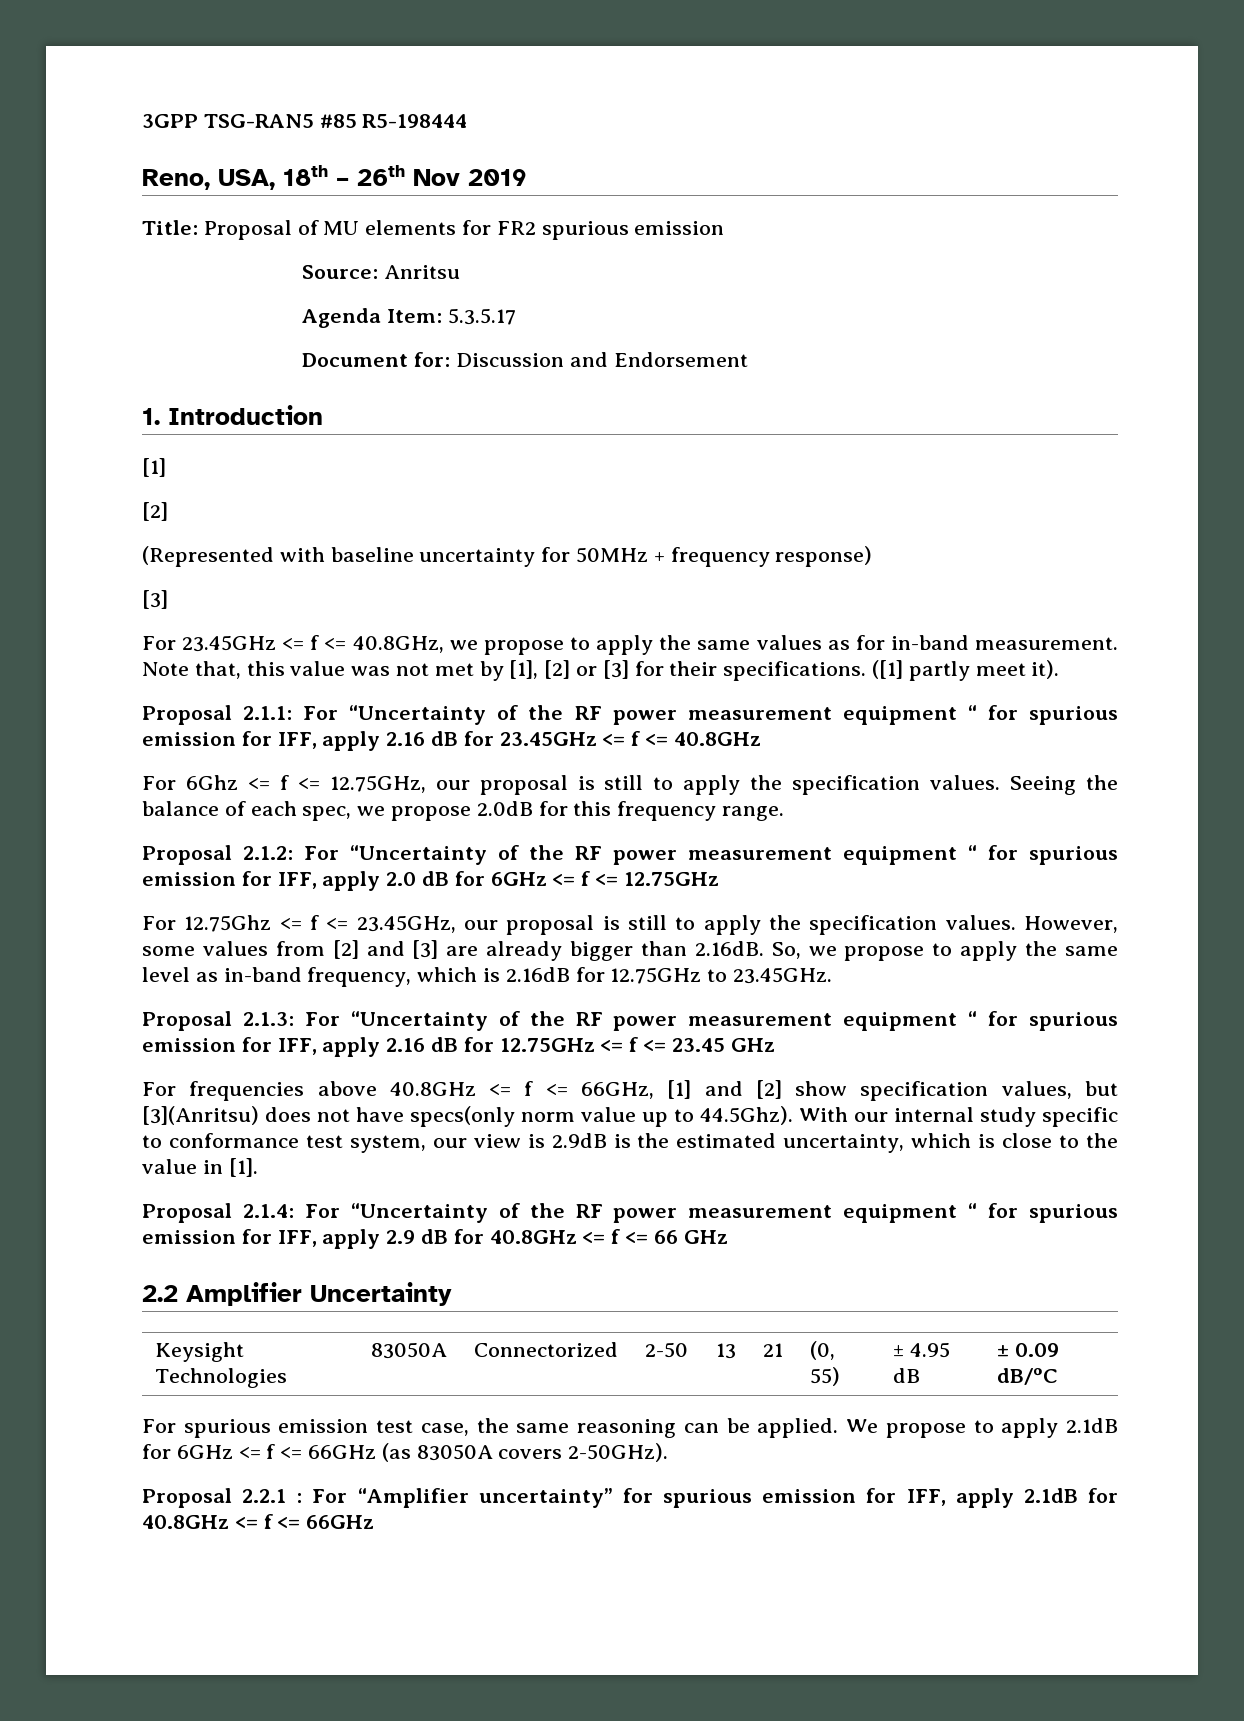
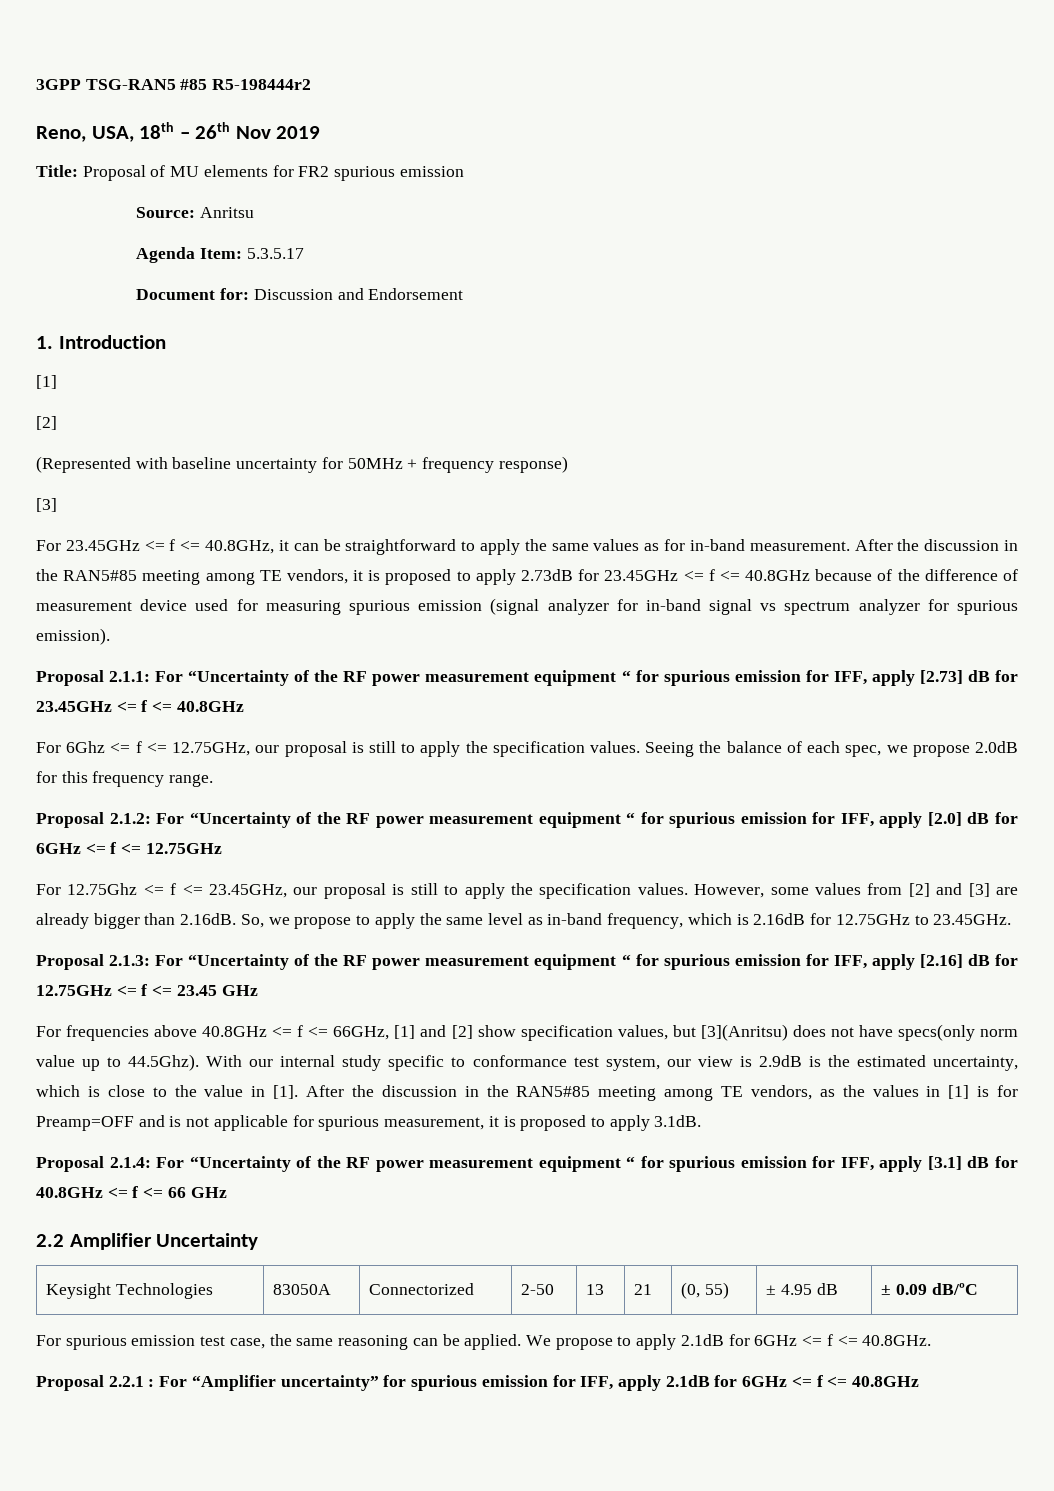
[362,114,468,128] R5-198444 -> [212,79,312,90] R5-198444r2
[449,640,564,655] we propose -> [278,539,457,555] it can be straightforward
[142,660,1060,681] Note that, this value was not met by [1], [2] or [3] for their specifications. ([1] partly meet it). -> [854,539,1019,551] [36,569,1018,585] [36,598,1018,615] [36,628,110,645] After the discussion in the RAN5#85 meeting among TE vendors, it is proposed to apply 2.73dB for 23.45GHz <= f <= 40.8GHz because of the difference of measurement device used for measuring spurious emission (signal analyzer for in-band signal vs spectrum analyzer for spurious emission).
[386,732,426,746] 2.16 -> [919,670,963,684] [2.73]
[386,872,417,886] 2.0 -> [927,812,962,826] [2.0]
[386,1038,426,1052] 2.16 -> [919,954,963,968] [2.16]
(258, 1167) none -> [306,1085,1018,1101] [36,1115,702,1131] After the discussion in the RAN5#85 meeting among TE vendors, as the values in [1] is for Preamp=OFF and is not applicable for spurious measurement, it is proposed to apply 3.1dB.
[386,1230,416,1244] 2.9 -> [927,1156,962,1170] [3.1]
[308,1443,669,1462] 66GHz (as 83050A covers 2-50GHz). -> [862,1335,932,1346] 40.8GHz.
[142,1514,375,1529] 40.8GHz <= f <= 66GHz -> [742,1375,920,1387] 6GHz <= f <= 40.8GHz

